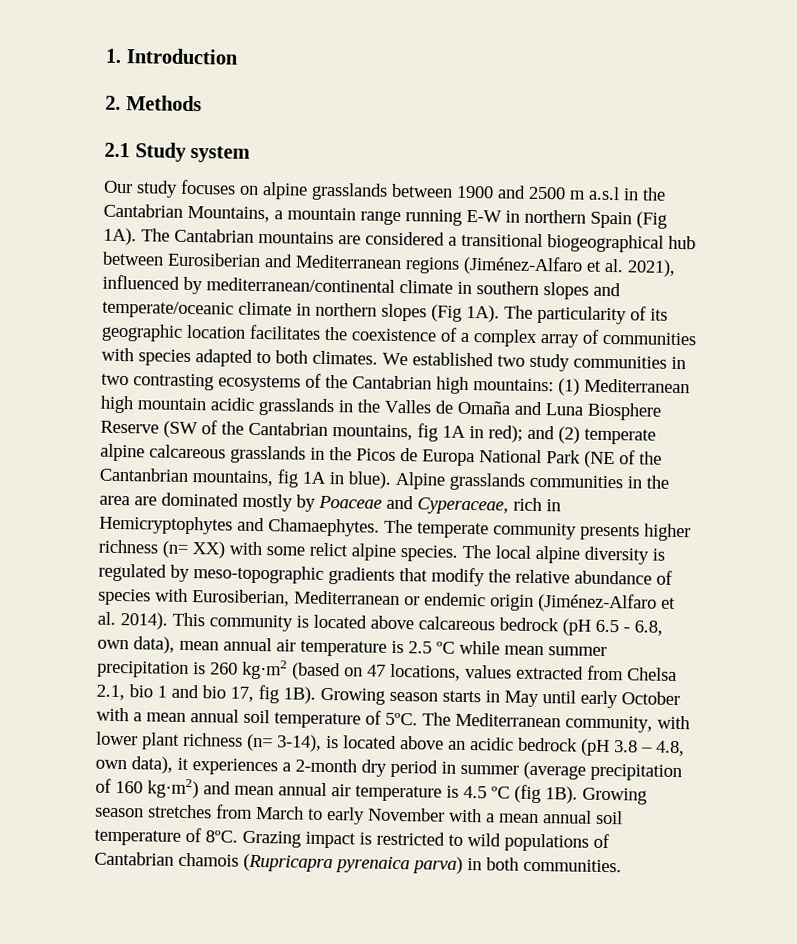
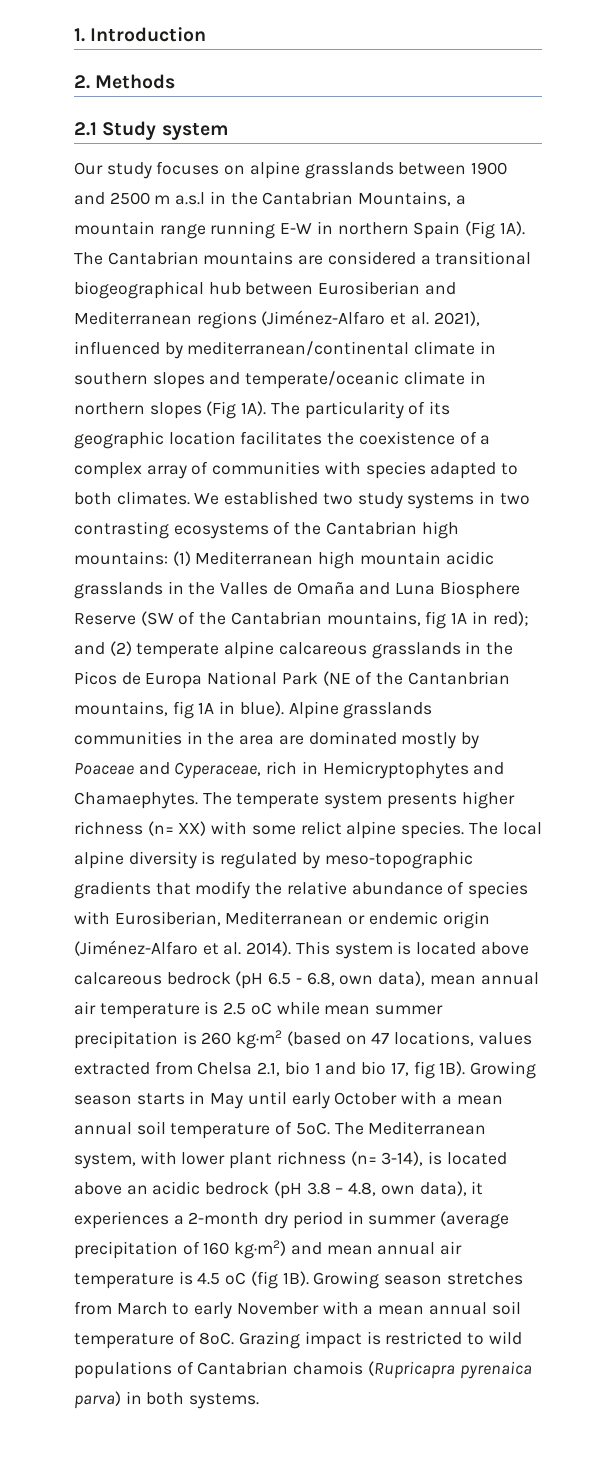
[573,355,667,369] communities -> [407,493,475,509] systems
[493,522,577,540] community -> [324,793,383,809] system
[209,614,293,632] community -> [334,943,393,959] system
[565,715,653,733] community, -> [74,1153,136,1169] system,
[523,858,622,873] communities. -> [189,1393,260,1409] systems.

